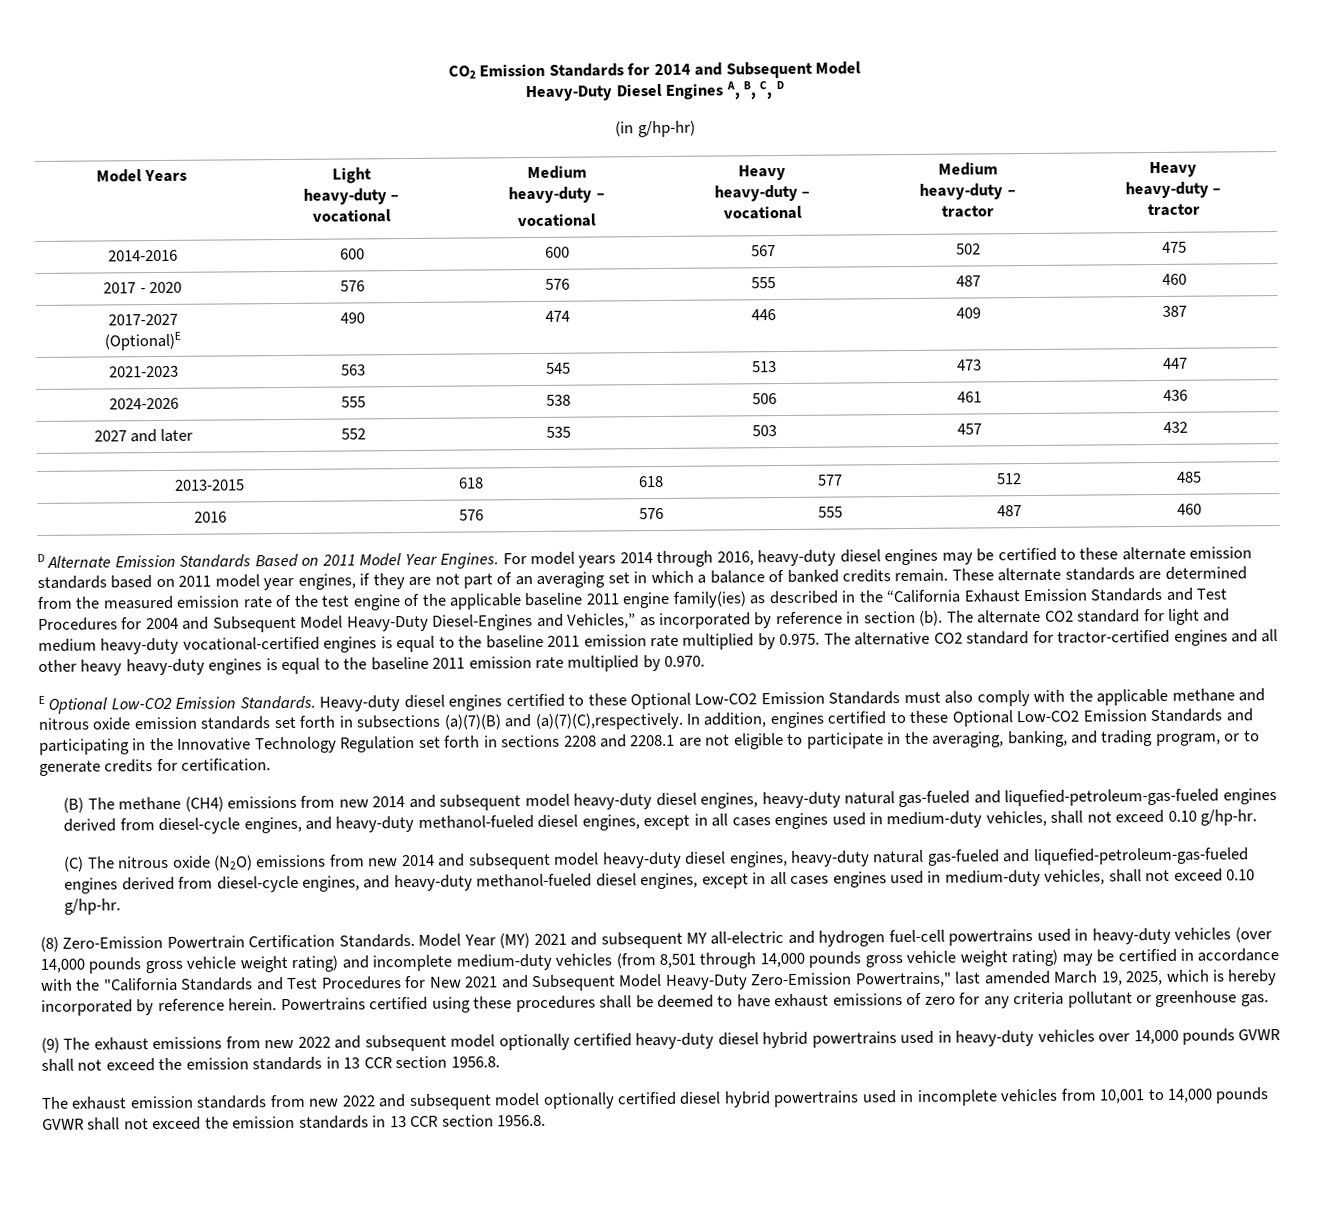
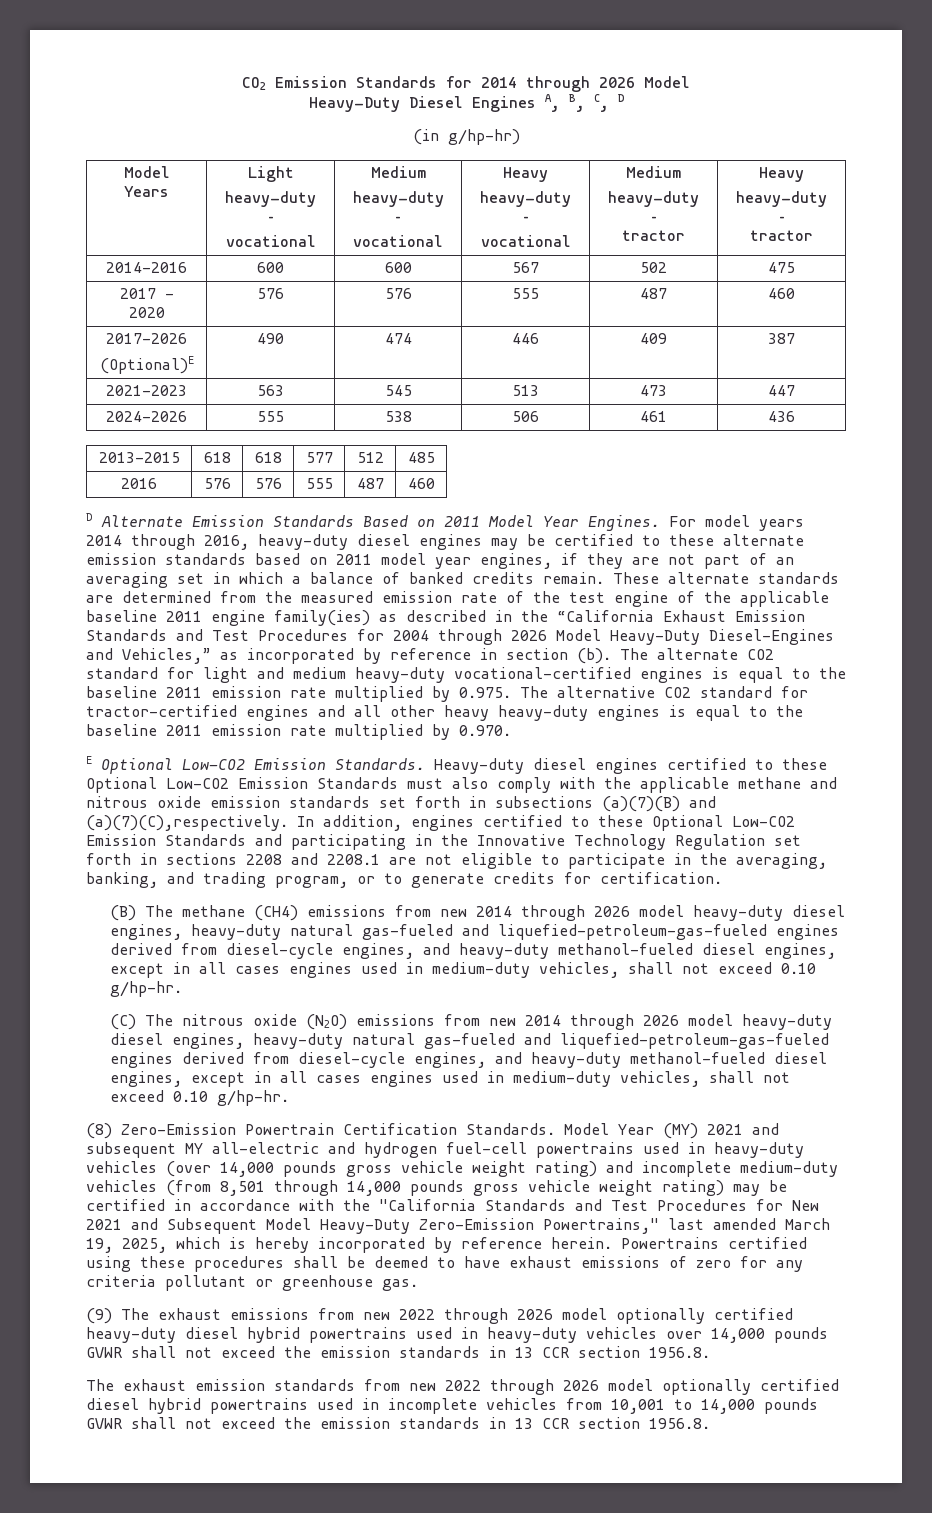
[694,61,813,79] and Subsequent -> [526,76,635,92] through 2026
[107,313,178,326] 2017-2027 -> [106,333,187,344] 2017-2026
[93,428,194,443] [340,428,366,440] [546,426,571,438] [751,425,777,437] [957,423,982,435] [1162,421,1188,433] // 2027 and later | 552 | 535 | 503 | 457 | 432 -> (795, 416) none
[182,615,297,633] and Subsequent -> [438,629,547,645] through 2026
[408,794,522,811] and subsequent -> [521,905,631,921] through 2026
[437,852,551,870] and subsequent -> [570,1014,680,1030] through 2026
[334,1034,447,1052] and subsequent -> [444,1308,553,1324] through 2026
[378,1093,492,1111] and subsequent -> [490,1379,599,1395] through 2026

